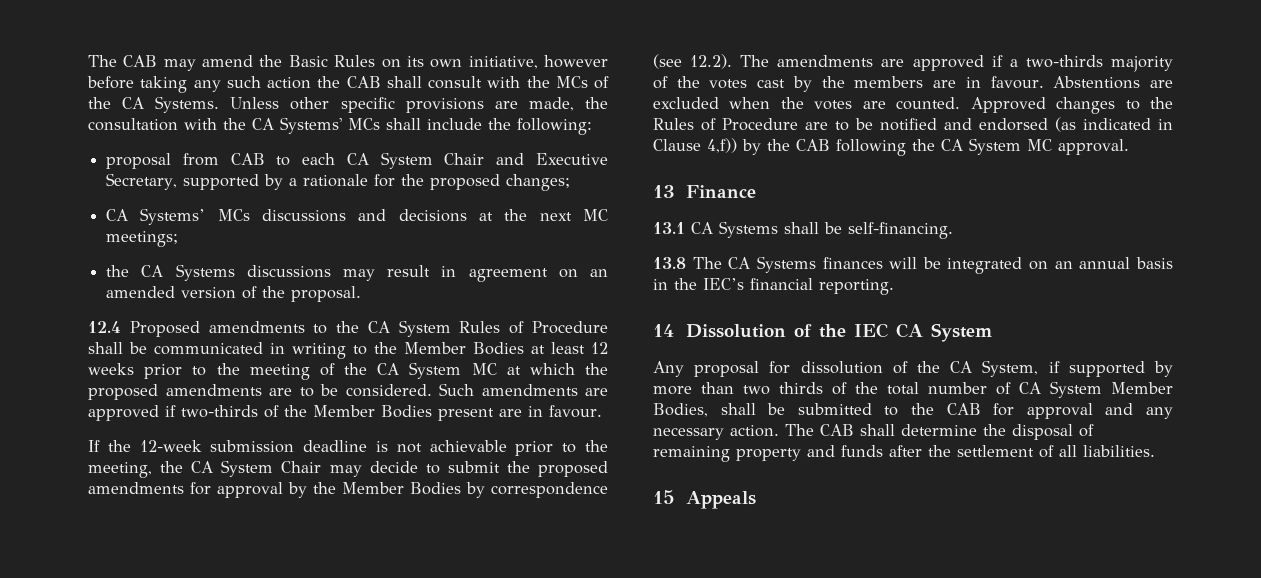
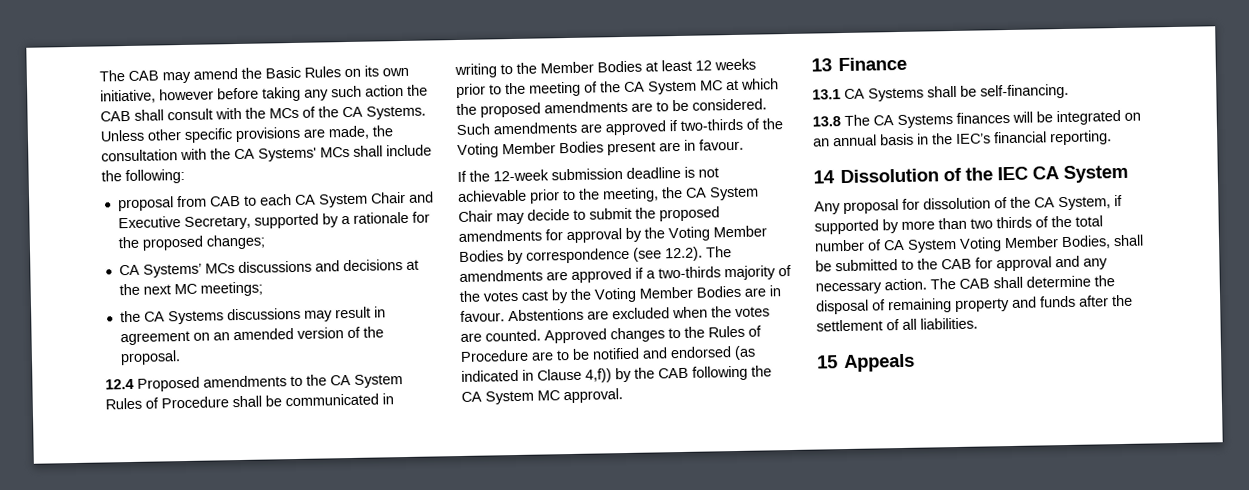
(307, 411) none -> [457,143,499,159] Voting
(336, 488) none -> [668,226,710,242] Voting
[854,76,924,88] members -> [594,285,741,303] Voting Member Bodies
(1102, 389) none -> [959,237,1002,252] Voting

